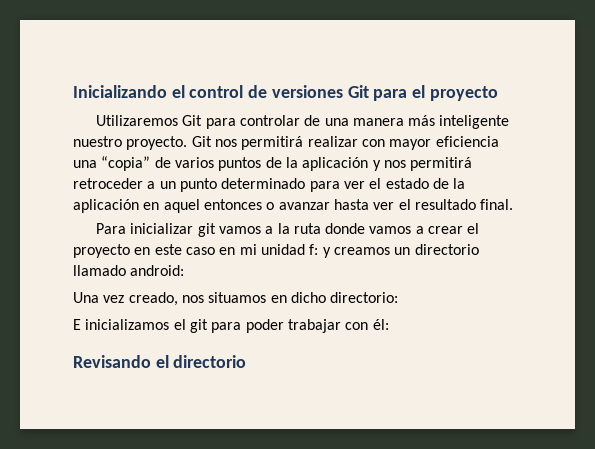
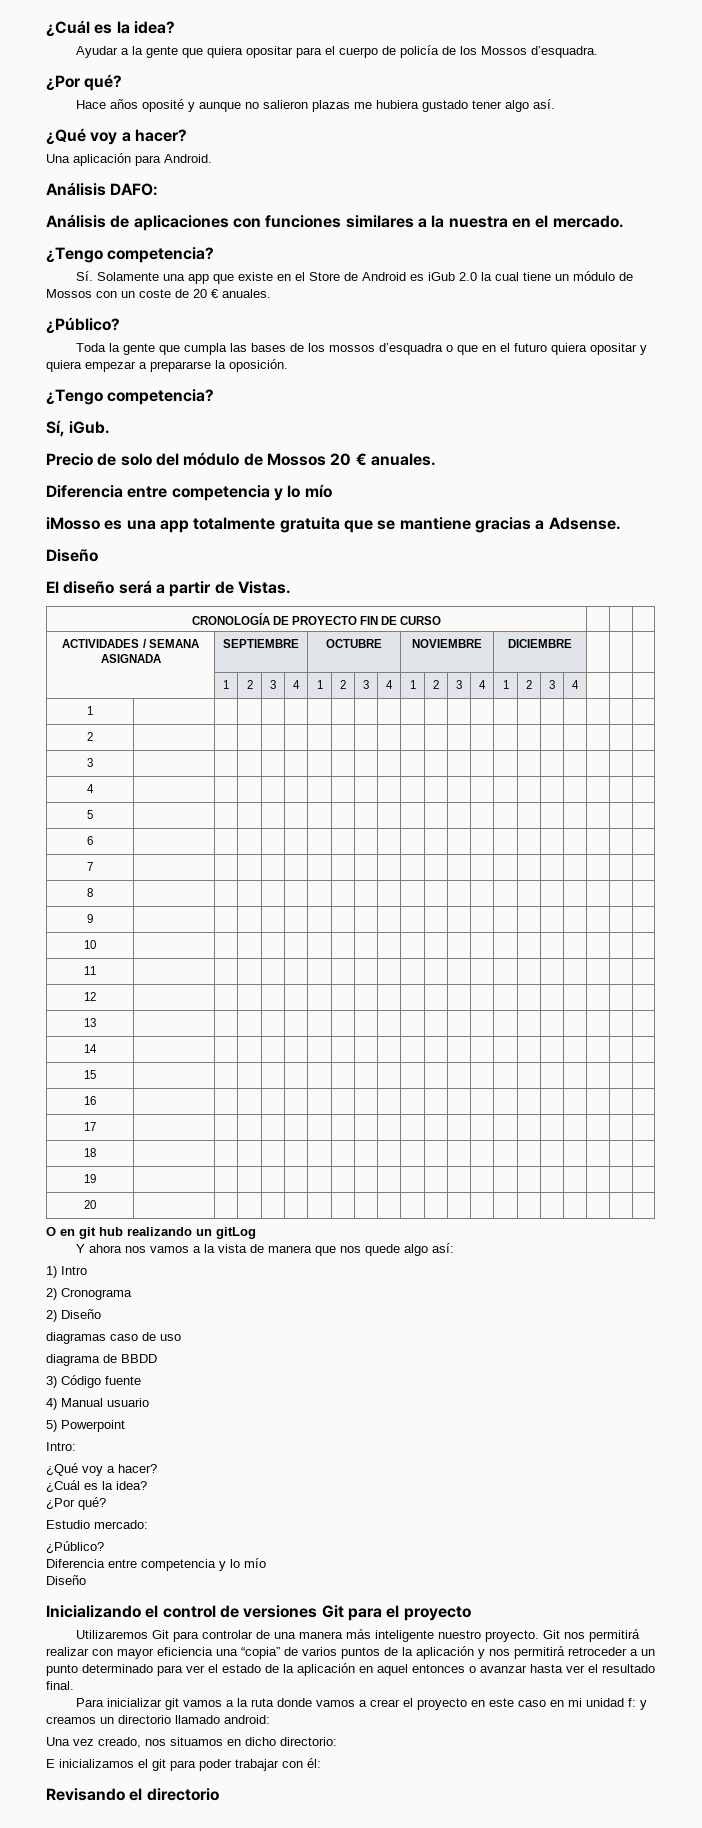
(73, 91) none -> [46,20,175,37] [76,45,599,58] [46,74,123,91] [76,99,556,112] [46,128,187,145] [46,153,212,166] [46,182,159,196] [46,214,624,231] [46,247,215,263] [76,271,634,284] [46,289,271,298] [46,317,120,334] [76,343,648,355] [46,359,288,372] [46,389,215,405] [46,420,111,437] [46,452,436,466] [46,484,332,501] [46,517,621,533] [46,549,98,562] [46,580,291,597] [191,613,442,625] [62,639,199,648] [100,654,161,663] [223,639,299,648] [326,639,382,648] [412,639,482,648] [508,639,572,648] [223,680,229,689] [246,680,253,689] [270,680,276,689] [293,680,300,689] [316,680,323,689] [340,680,346,689] [363,680,369,689] [386,680,393,689] [409,680,416,689] [433,680,439,689] [456,680,462,689] [479,680,486,689] [502,680,509,689] [526,680,532,689] [549,680,555,689] [572,680,579,689] [87,706,93,715] [87,732,93,741] [87,758,93,767] [87,784,94,793] [87,810,93,819] [87,836,93,845] [87,862,93,871] [87,888,93,897] [87,914,93,923] [84,940,96,949] [84,966,96,975] [84,992,96,1001] [84,1018,96,1027] [84,1044,97,1053] [84,1070,96,1079] [84,1096,96,1105] [84,1122,96,1131] [84,1148,96,1157] [84,1174,96,1183] [84,1200,96,1209] [46,1227,256,1239] [76,1243,455,1256] [46,1266,87,1278] [46,1288,132,1300] [46,1309,101,1322] [46,1332,181,1344] [46,1354,157,1366] [46,1375,141,1388] [46,1398,149,1410] [46,1420,125,1432] [46,1442,76,1451] [46,1463,157,1476] [46,1480,147,1493] [46,1497,106,1510] [46,1520,148,1529] [46,1541,104,1554] [46,1558,266,1571] [46,1575,86,1585] ¿Cuál es la idea? // Ayudar a la gente que quiera opositar para el cuerpo de policía de los Mossos d’esquadra. // ¿Por qué? // Hace años oposité y aunque no salieron plazas me hubiera gustado tener algo así. // ¿Qué voy a hacer? // Una aplicación para Android. // Análisis DAFO: // Análisis de aplicaciones con funciones similares a la nuestra en el mercado. // ¿Tengo competencia? // Sí. Solamente una app que existe en el Store de Android es iGub 2.0 la cual tiene un módulo de Mossos con un coste de 20 € anuales. // ¿Público? // Toda la gente que cumpla las bases de los mossos d’esquadra o que en el futuro quiera opositar y quiera empezar a prepararse la oposición. // ¿Tengo competencia? // Sí, iGub. // Precio de solo del módulo de Mossos 20 € anuales. // Diferencia entre competencia y lo mío // iMosso es una app totalmente gratuita que se mantiene gracias a Adsense. // Diseño // El diseño será a partir de Vistas. // CRONOLOGÍA DE PROYECTO FIN DE CURSO | | | // ACTIVIDADES / SEMANA ASIGNADA | SEPTIEMBRE | OCTUBRE | NOVIEMBRE | DICIEMBRE | | | // | 1 | 2 | 3 | 4 | 1 | 2 | 3 | 4 | 1 | 2 | 3 | 4 | 1 | 2 | 3 | 4 | | | // 1 | | | | | | | | | | | | | | | | | | | | // 2 | | | | | | | | | | | | | | | | | | | | // 3 | | | | | | | | | | | | | | | | | | | | // 4 | | | | | | | | | | | | | | | | | | | | // 5 | | | | | | | | | | | | | | | | | | | | // 6 | | | | | | | | | | | | | | | | | | | | // 7 | | | | | | | | | | | | | | | | | | | | // 8 | | | | | | | | | | | | | | | | | | | | // 9 | | | | | | | | | | | | | | | | | | | | // 10 | | | | | | | | | | | | | | | | | | | | // 11 | | | | | | | | | | | | | | | | | | | | // 12 | | | | | | | | | | | | | | | | | | | | // 13 | | | | | | | | | | | | | | | | | | | | // 14 | | | | | | | | | | | | | | | | | | | | // 15 | | | | | | | | | | | | | | | | | | | | // 16 | | | | | | | | | | | | | | | | | | | | // 17 | | | | | | | | | | | | | | | | | | | | // 18 | | | | | | | | | | | | | | | | | | | | // 19 | | | | | | | | | | | | | | | | | | | | // 20 | | | | | | | | | | | | | | | | | | | | // O en git hub realizando un gitLog // Y ahora nos vamos a la vista de manera que nos quede algo así: // 1) Intro // 2) Cronograma // 2) Diseño // diagramas caso de uso // diagrama de BBDD // 3) Código fuente // 4) Manual usuario // 5) Powerpoint // Intro: // ¿Qué voy a hacer? // ¿Cuál es la idea? // ¿Por qué? // Estudio mercado: // ¿Público? // Diferencia entre competencia y lo mío // Diseño //

